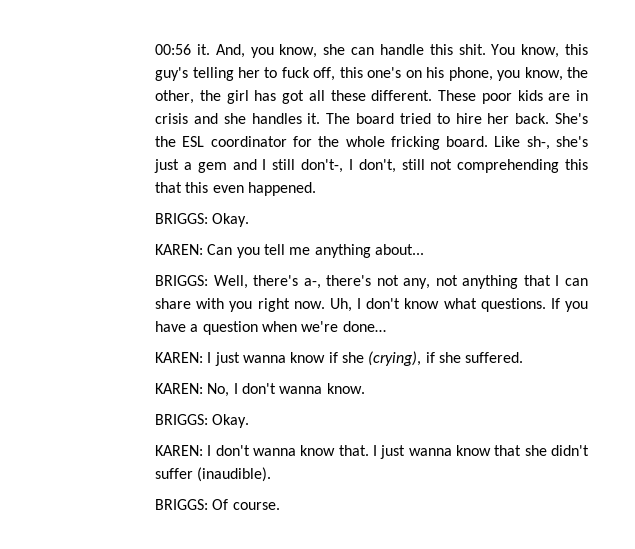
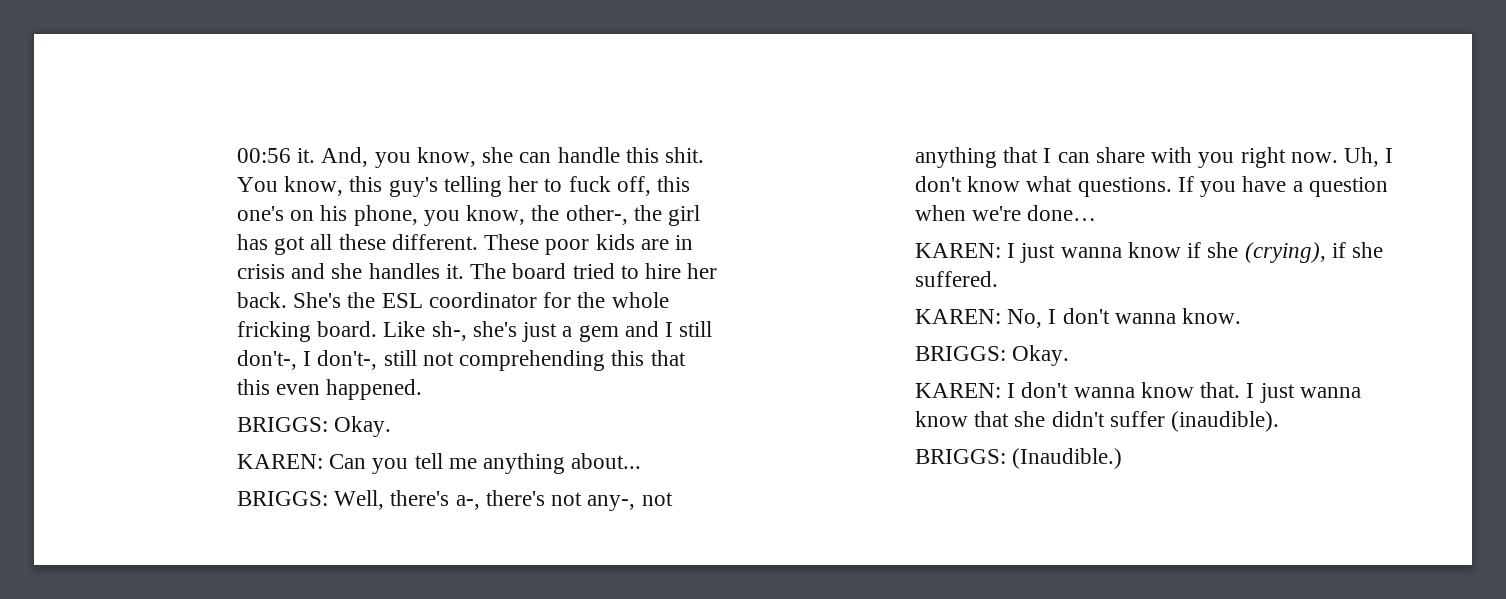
[155,90,195,104] other, -> [565,205,628,225] other-,
[358,159,396,173] don't, -> [317,350,378,370] don't-,
[403,278,431,289] any, -> [587,495,636,511] any-,
[212,499,280,510] Of course. -> [1012,448,1123,469] (Inaudible.)

